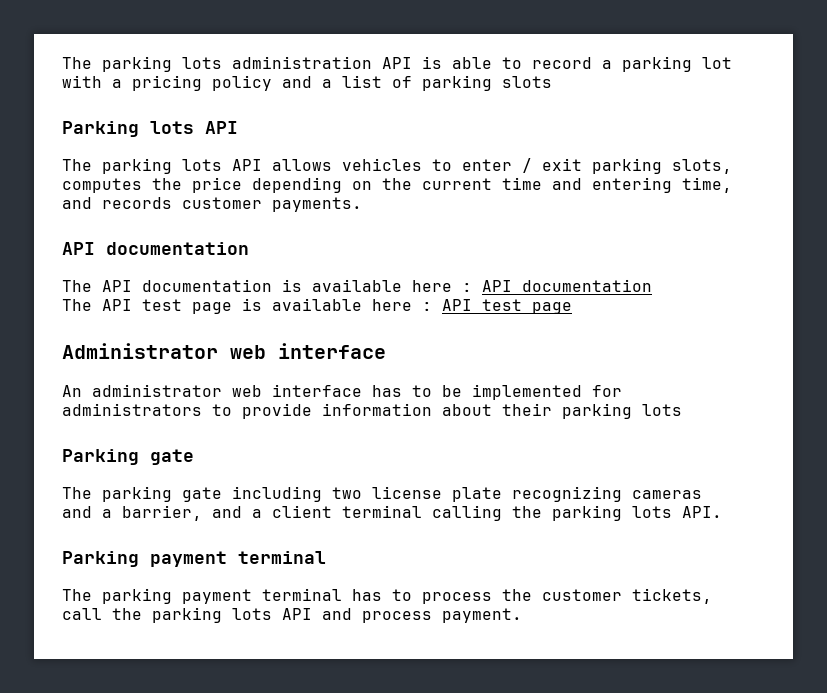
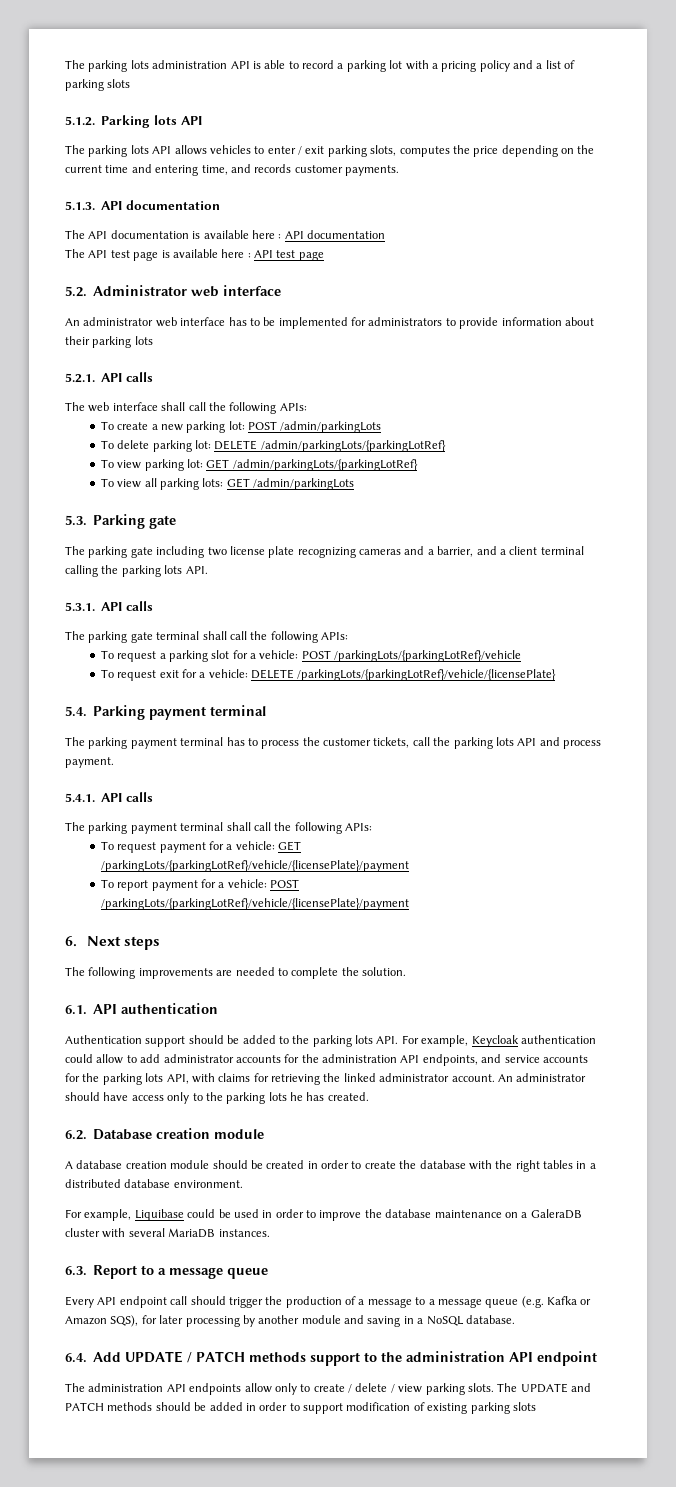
(552, 82) none -> [65,116,95,126] 5.1.2.
(362, 204) none -> [65,201,95,210] 5.1.3.
(572, 308) none -> [65,286,87,297] 5.2.
(682, 410) none -> [65,372,153,383] [65,402,307,414] [100,421,382,433] [100,440,446,452] [100,459,418,471] [100,478,355,490] [65,515,87,526] 5.2.1. API calls // The web interface shall call the following APIs: // To create a new parking lot: POST /admin/parkingLots // To delete parking lot: DELETE /admin/parkingLots/{parkingLotRef} // To view parking lot: GET /admin/parkingLots/{parkingLotRef} // To view all parking lots: GET /admin/parkingLots // 5.3.
(722, 512) none -> [65,601,153,611] [65,631,348,643] [100,650,522,662] [100,669,557,681] [65,706,87,717] 5.3.1. API calls // The parking gate terminal shall call the following APIs: // To request a parking slot for a vehicle: POST /parkingLots/{parkingLotRef}/vehicle // To request exit for a vehicle: DELETE /parkingLots/{parkingLotRef}/vehicle/{licensePlate} // 5.4.
(522, 615) none -> [65,792,153,802] [65,822,372,834] [100,841,302,853] [100,860,409,872] [100,879,300,891] [100,898,409,910] [65,936,161,950] [65,967,406,979] [65,1003,219,1015] [65,1035,596,1047] [65,1054,588,1066] [65,1073,587,1085] [65,1092,369,1104] [65,1128,265,1140] [65,1160,596,1172] [65,1179,243,1188] [65,1209,582,1221] [65,1228,270,1238] [65,1265,269,1279] [65,1296,592,1308] [65,1315,515,1327] [65,1351,598,1366] [65,1383,591,1395] [65,1402,536,1414] // 5.4.1. API calls // The parking payment terminal shall call the following APIs: // To request payment for a vehicle: GET /parkingLots/{parkingLotRef}/vehicle/{licensePlate}/payment // To report payment for a vehicle: POST /parkingLots/{parkingLotRef}/vehicle/{licensePlate}/payment // 6. Next steps // The following improvements are needed to complete the solution. // 6.1. API authentication // Authentication support should be added to the parking lots API. For example, Keycloak authentication could allow to add administrator accounts for the administration API endpoints, and service accounts for the parking lots API, with claims for retrieving the linked administrator account. An administrator should have access only to the parking lots he has created. // 6.2. Database creation module // A database creation module should be created in order to create the database with the right tables in a distributed database environment. // For example, Liquibase could be used in order to improve the database maintenance on a GaleraDB cluster with several MariaDB instances. // 6.3. Report to a message queue // Every API endpoint call should trigger the production of a message to a message queue (e.g. Kafka or Amazon SQS), for later processing by another module and saving in a NoSQL database. // 6.4. Add UPDATE / PATCH methods support to the administration API endpoint // The administration API endpoints allow only to create / delete / view parking slots. The UPDATE and PATCH methods should be added in order to support modification of existing parking slots

